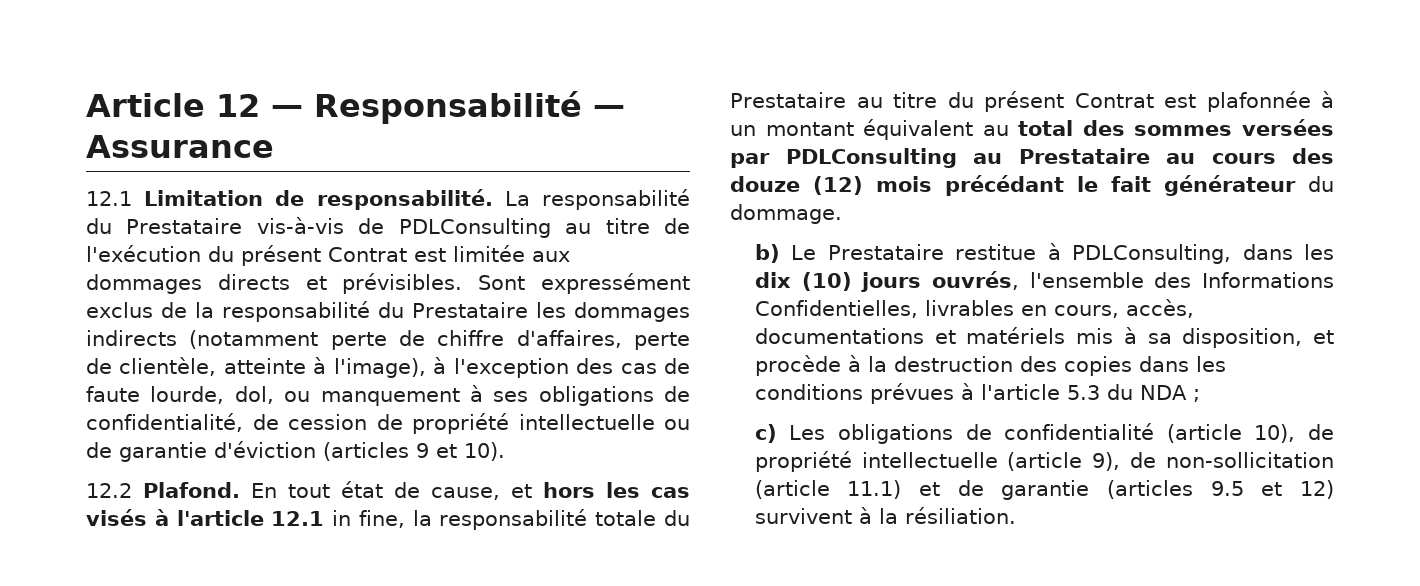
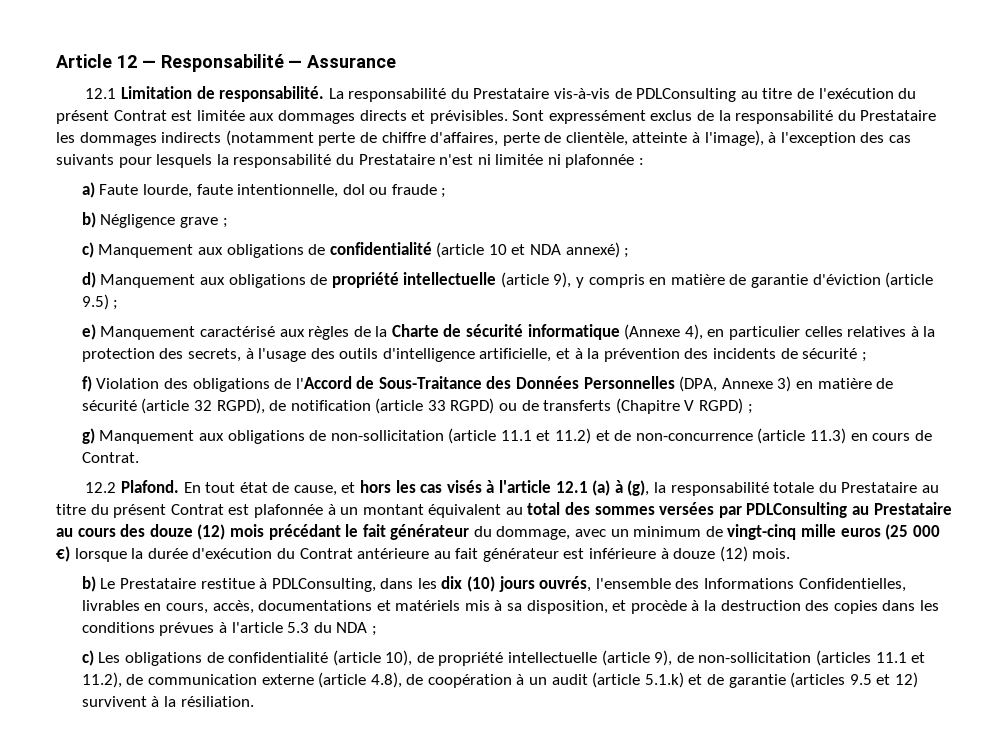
[664,358,691,374] [86,385,690,406] [86,413,690,434] [86,441,505,462] de faute lourde, dol, ou manquement à ses obligations de confidentialité, de cession de propriété intellectuelle ou de garantie d'éviction (articles 9 et 10). -> [56,154,645,168] [81,182,447,198] [81,212,228,228] [81,242,630,258] [81,272,934,288] [81,294,119,310] [81,324,936,340] [81,348,867,362] [81,376,894,392] [81,398,753,414] [81,428,932,444] [81,452,139,463] suivants pour lesquels la responsabilité du Prestataire n'est ni limitée ni plafonnée : // a) Faute lourde, faute intentionnelle, dol ou fraude ; // b) Négligence grave ; // c) Manquement aux obligations de confidentialité (article 10 et NDA annexé) ; // d) Manquement aux obligations de propriété intellectuelle (article 9), y compris en matière de garantie d'éviction (article 9.5) ; // e) Manquement caractérisé aux règles de la Charte de sécurité informatique (Annexe 4), en particulier celles relatives à la protection des secrets, à l'usage des outils d'intelligence artificielle, et à la prévention des incidents de sécurité ; // f) Violation des obligations de l'Accord de Sous-Traitance des Données Personnelles (DPA, Annexe 3) en matière de sécurité (article 32 RGPD), de notification (article 33 RGPD) ou de transferts (Chapitre V RGPD) ; // g) Manquement aux obligations de non-sollicitation (article 11.1 et 11.2) et de non-concurrence (article 11.3) en cours de Contrat.
[332,510,405,528] in fine, -> [592,480,650,496] (a) à (g),
[730,204,842,224] dommage. -> [496,524,940,540] [56,546,791,562] dommage, avec un minimum de vingt-cinq mille euros (25 000 €) lorsque la durée d'exécution du Contrat antérieure au fait générateur est inférieure à douze (12) mois.
[754,480,902,499] (article 11.1) -> [816,650,926,666] [81,672,684,688] (articles 11.1 et 11.2), de communication externe (article 4.8), de coopération à un audit (article 5.1.k)

